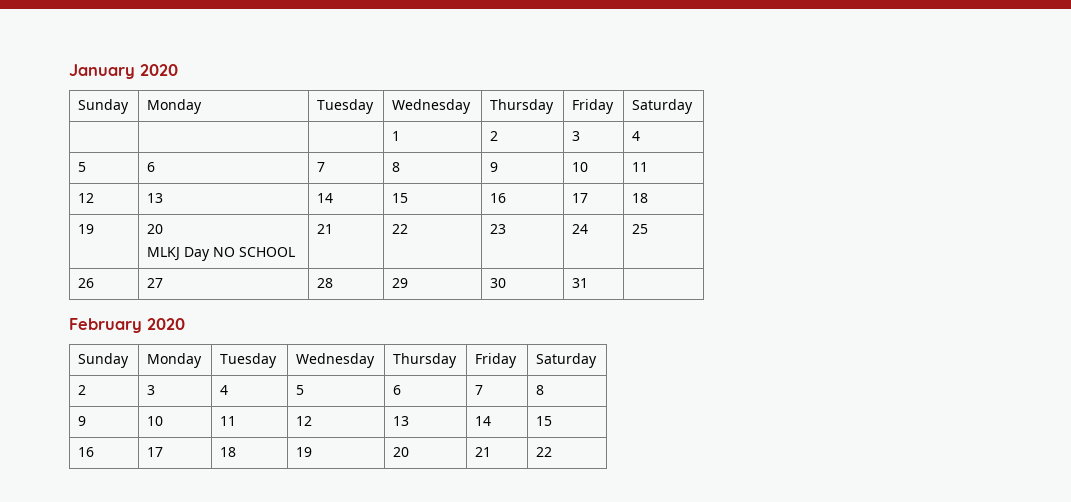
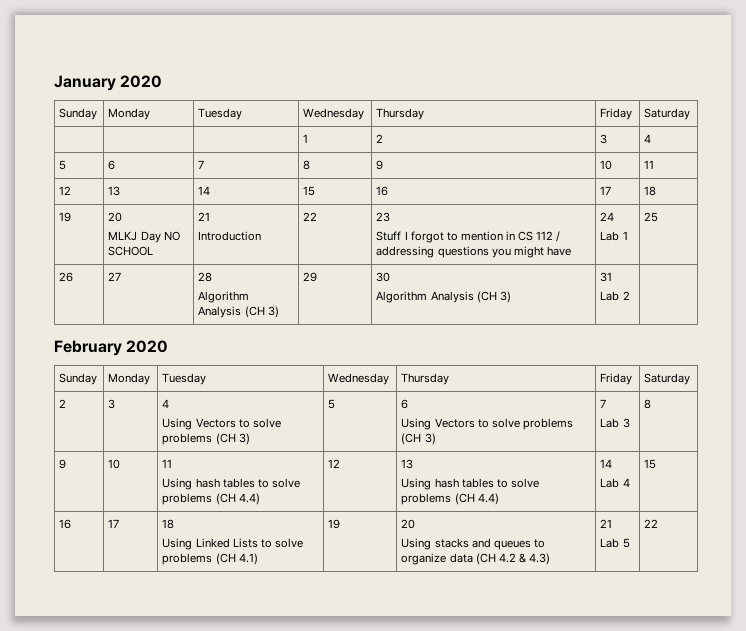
(334, 229) none -> [198,231,262,241] // Introduction
(507, 229) none -> [376,231,561,243] [376,246,571,258] // Stuff I forgot to mention in CS 112 / addressing questions you might have
(589, 229) none -> [600,231,628,241] // Lab 1
[392,278,409,288] [490,278,507,288] | 29 | 30 -> [198,291,250,303] [198,306,279,318] [303,272,318,282] [376,272,391,282] [376,291,511,303] // Algorithm Analysis (CH 3) | 29 | 30 // Algorithm Analysis (CH 3)
(589, 283) none -> [600,291,630,301] // Lab 2
[296,385,305,395] [393,385,402,395] [475,385,484,395] | 5 | 6 | 7 -> [162,418,281,430] [162,433,250,445] [328,399,336,409] [401,399,409,409] [401,418,573,430] [401,433,436,445] [600,399,607,408] [600,418,630,428] // Using Vectors to solve problems (CH 3) | 5 | 6 // Using Vectors to solve problems (CH 3) | 7 // Lab 3
[296,416,313,426] [393,416,410,426] [475,416,492,426] | 12 | 13 | 14 -> [162,478,300,490] [162,493,260,505] [328,459,341,468] [401,459,414,469] [401,478,539,490] [401,493,499,505] [600,459,613,468] [600,478,630,488] // Using hash tables to solve problems (CH 4.4) | 12 | 13 // Using hash tables to solve problems (CH 4.4) | 14 // Lab 4
[296,447,313,457] [393,447,410,457] [475,447,492,457] | 19 | 20 | 21 -> [162,538,303,550] [162,553,258,565] [328,519,341,529] [401,519,416,529] [401,538,545,550] [401,553,550,565] [600,519,613,528] [600,538,630,548] // Using Linked Lists to solve problems (CH 4.1) | 19 | 20 // Using stacks and queues to organize data (CH 4.2 & 4.3) | 21 // Lab 5

